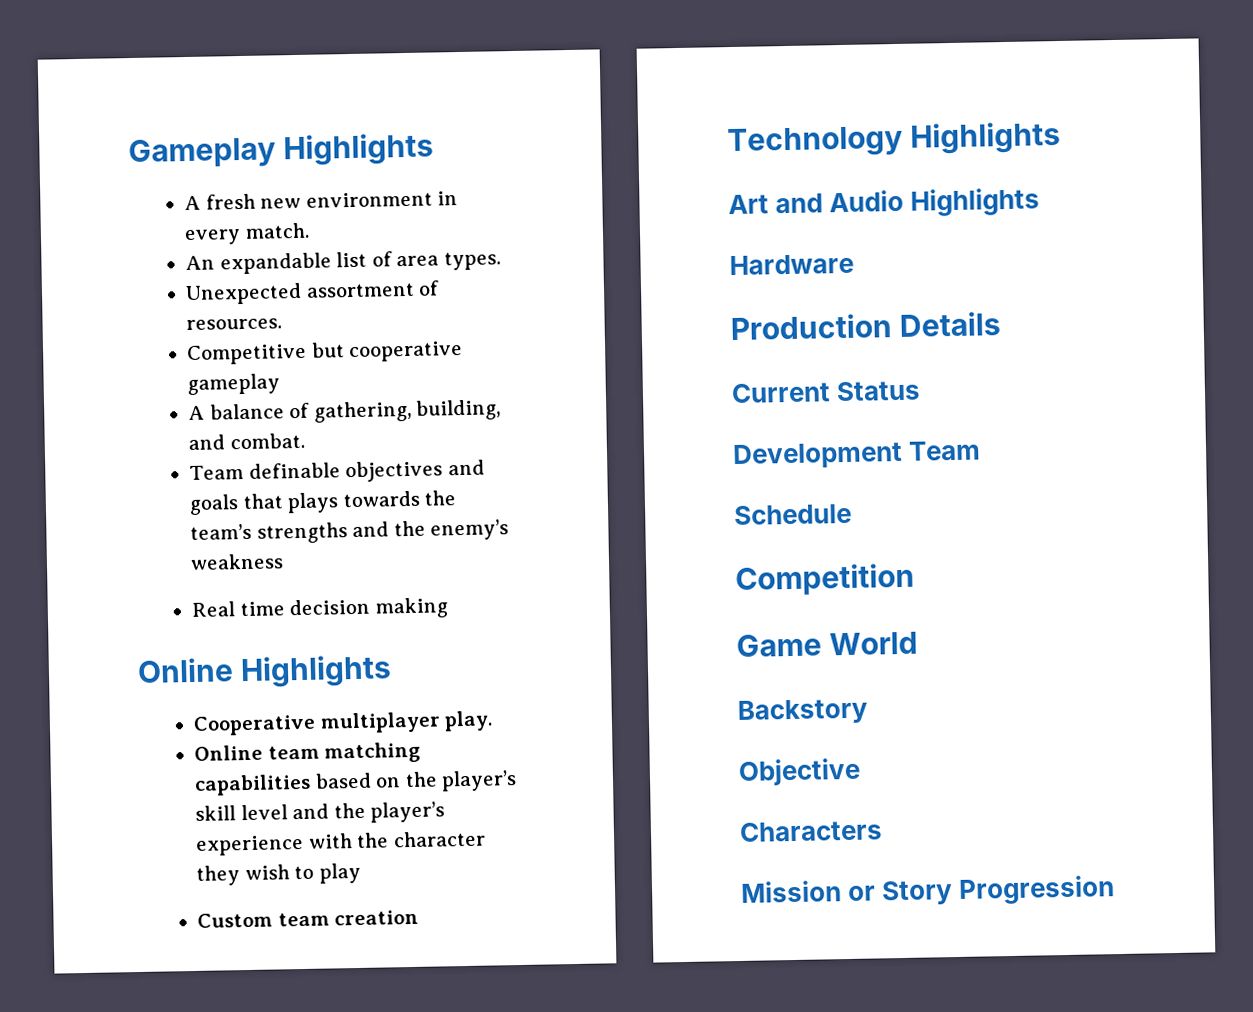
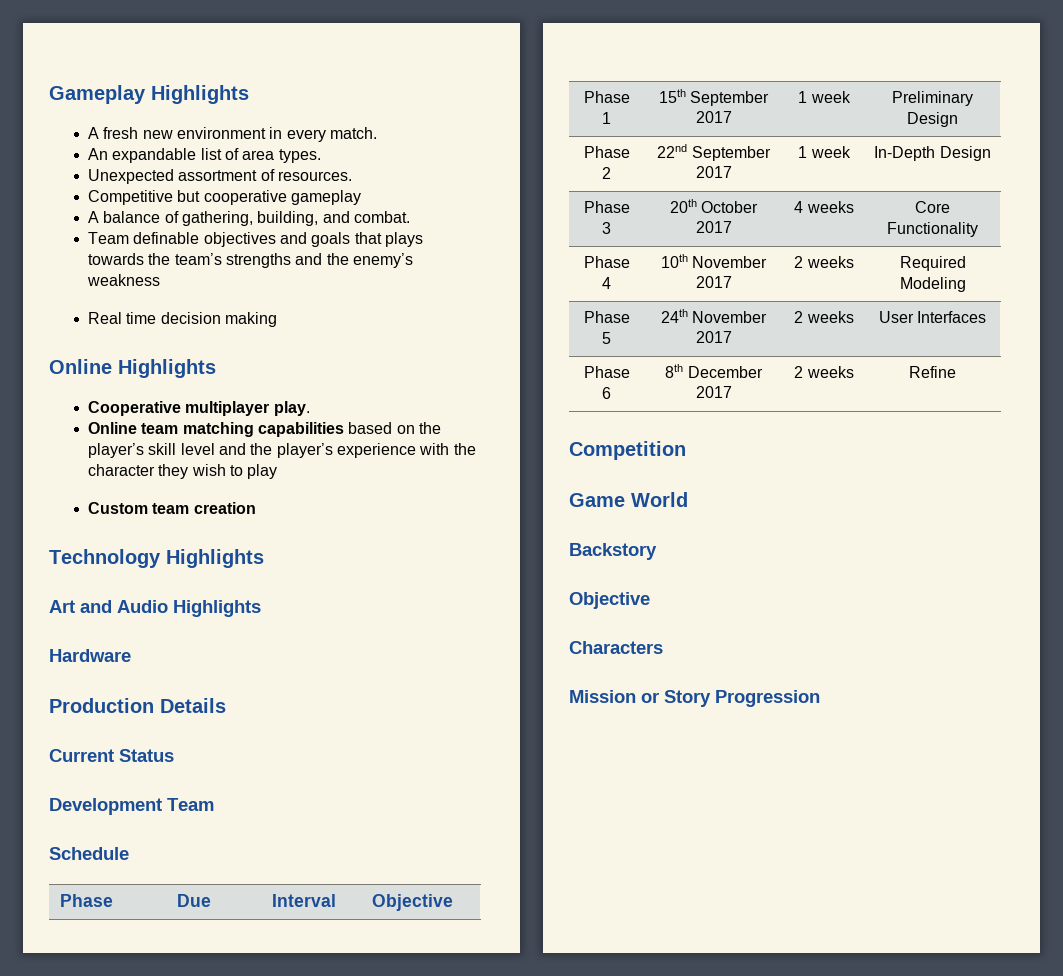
(852, 514) none -> [60,894,113,907] [176,894,211,907] [272,894,336,907] [372,894,453,911] [583,91,630,103] [602,112,611,124] [658,89,770,106] [695,111,732,123] [798,91,851,103] [892,91,973,106] [907,112,958,127] [583,146,630,158] [602,167,611,179] [657,144,771,161] [695,166,732,178] [798,146,851,158] [874,146,991,161] [583,201,630,213] [602,222,611,234] [669,199,759,213] [695,221,732,233] [794,201,854,213] [915,201,950,213] [887,222,978,237] [583,256,630,268] [602,277,611,289] [660,254,768,268] [695,276,732,288] [794,256,854,268] [899,256,966,271] [899,277,966,292] [583,311,630,323] [602,332,611,344] [660,309,768,323] [695,331,732,343] [794,311,854,323] [878,311,987,323] [583,366,630,378] [602,387,611,399] [665,364,763,378] [695,386,732,398] [794,366,854,378] [909,366,956,378] // Phase | Due | Interval | Objective // Phase 1 | 15th September 2017 | 1 week | Preliminary Design // Phase 2 | 22nd September 2017 | 1 week | In-Depth Design // Phase 3 | 20th October 2017 | 4 weeks | Core Functionality // Phase 4 | 10th November 2017 | 2 weeks | Required Modeling // Phase 5 | 24th November 2017 | 2 weeks | User Interfaces // Phase 6 | 8th December 2017 | 2 weeks | Refine

